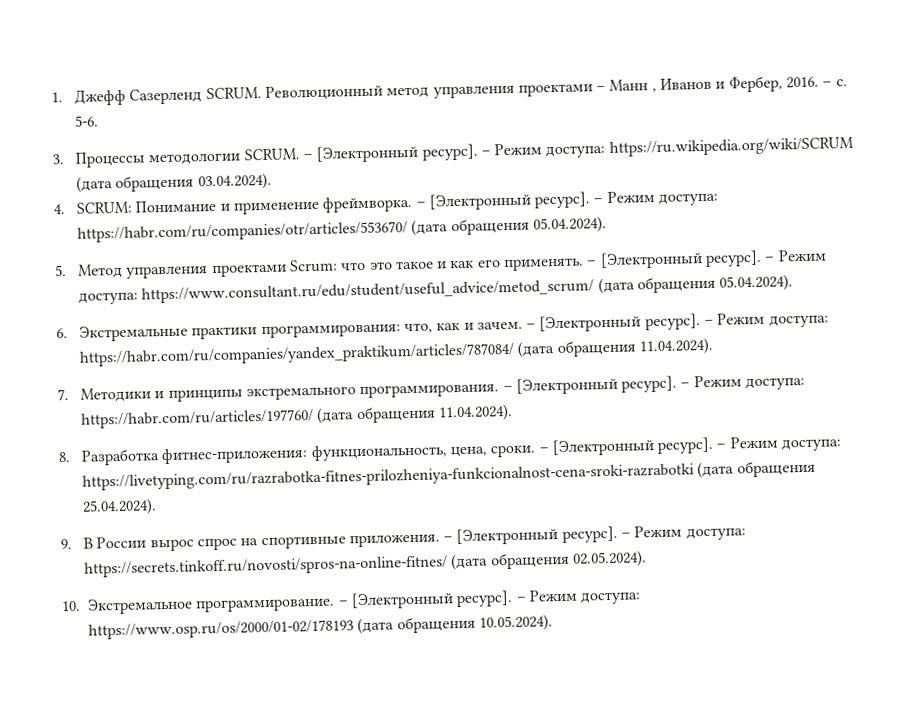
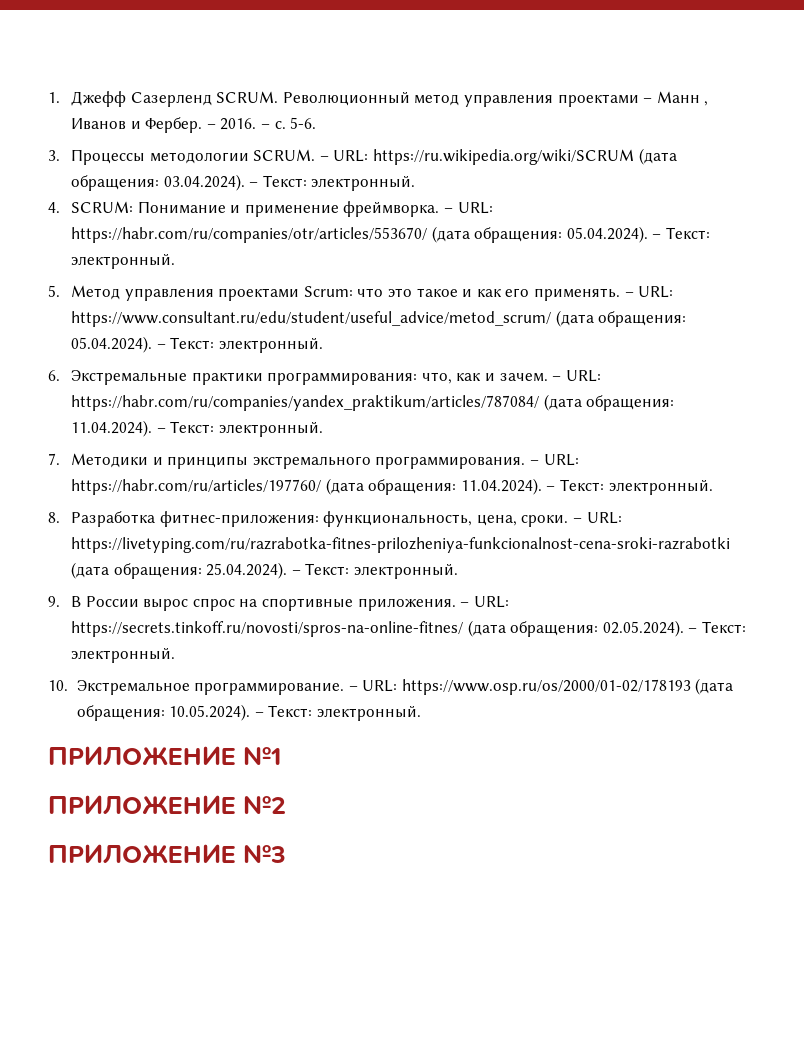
[728,75,783,93] Фербер, -> [145,117,216,133] Фербер. –
[316,143,606,163] [Электронный ресурс]. – Режим доступа: -> [333,150,369,162] URL:
[115,174,195,192] обращения -> [71,175,160,191] обращения:
(272, 181) none -> [249,175,416,191] – Текст: электронный.
[428,190,719,211] [Электронный ресурс]. – Режим доступа: -> [457,202,493,214] URL:
[450,215,607,236] обращения 05.04.2024). -> [474,226,711,243] [71,253,176,269] обращения: 05.04.2024). – Текст: электронный.
[599,249,827,270] [77,291,138,305] [Электронный ресурс]. – Режим доступа: -> [638,286,674,298] URL:
[636,274,794,294] обращения 05.04.2024). -> [598,311,687,327] [71,336,323,353] обращения: 05.04.2024). – Текст: электронный.
[539,312,829,333] [Электронный ресурс]. – Режим доступа: -> [565,370,601,382] URL:
[556,337,713,358] обращения 11.04.2024). -> [586,395,675,411] [71,420,323,437] обращения: 11.04.2024). – Текст: электронный.
[515,375,806,395] [Электронный ресурс]. – Режим доступа: -> [543,454,579,466] URL:
[355,403,513,424] обращения 11.04.2024). -> [368,478,713,495] обращения: 11.04.2024). – Текст: электронный.
[551,436,842,457] [Электронный ресурс]. – Режим доступа: -> [586,512,622,524] URL:
[736,459,816,478] обращения -> [113,563,202,579] обращения:
(157, 507) none -> [291,563,459,579] – Текст: электронный.
[456,525,746,546] [Электронный ресурс]. – Режим доступа: -> [473,596,509,608] URL:
[489,551,570,570] обращения -> [510,621,599,637] обращения:
(647, 559) none -> [688,621,747,633] [71,647,176,663] – Текст: электронный.
[350,589,642,610] [88,614,553,640] [Электронный ресурс]. – Режим доступа: https://www.osp.ru/os/2000/01-02/178193 (дата обращения 10.05.2024). -> [362,678,734,695] [76,704,421,721] [48,746,281,767] [48,795,286,816] [48,844,286,865] URL: https://www.osp.ru/os/2000/01-02/178193 (дата обращения: 10.05.2024). – Текст: электронный. // ПРИЛОЖЕНИЕ №1 // ПРИЛОЖЕНИЕ №2 // ПРИЛОЖЕНИЕ №3

